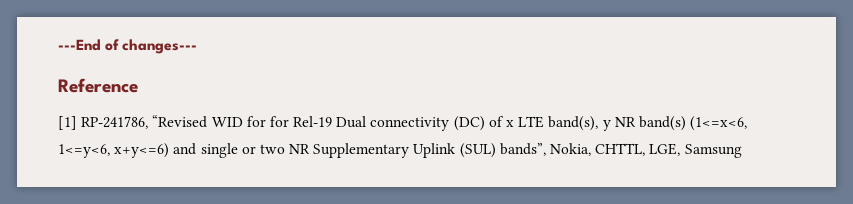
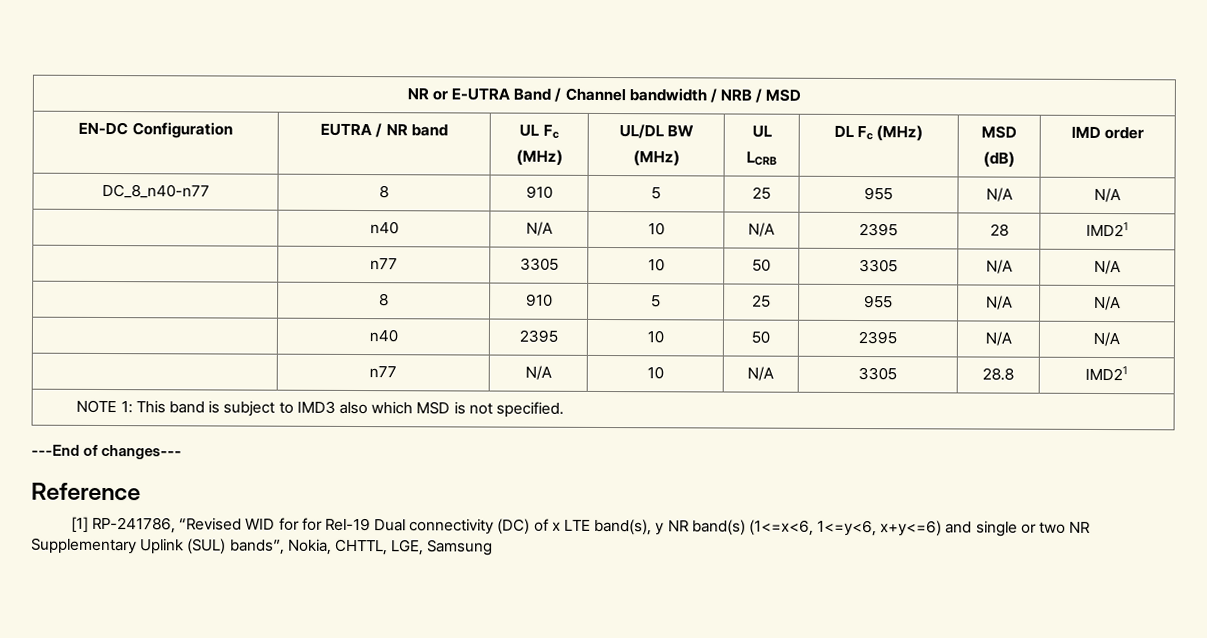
(58, 45) none -> [406,87,802,103] [78,121,233,139] [320,123,448,138] [519,124,559,139] [515,149,563,166] [618,124,695,139] [632,150,680,167] [751,125,772,138] [746,151,777,166] [833,125,924,142] [981,125,1017,139] [983,151,1015,168] [1070,126,1145,140] [101,183,210,199] [379,185,389,199] [525,185,553,199] [651,187,661,200] [752,186,771,200] [864,187,893,201] [985,187,1013,202] [1094,187,1121,203] [369,221,399,235] [525,221,553,236] [647,222,665,236] [748,222,775,237] [859,223,898,237] [989,223,1009,237] [1086,221,1129,237] [370,258,398,270] [519,257,559,271] [647,258,665,272] [752,258,771,272] [859,259,898,273] [985,259,1013,274] [1094,259,1121,275] [379,293,389,307] [525,293,553,307] [651,295,661,308] [752,294,771,308] [864,295,893,309] [985,295,1013,310] [1094,295,1121,311] [368,329,398,343] [518,329,558,343] [646,330,664,344] [751,330,770,344] [858,331,897,345] [984,331,1012,346] [1093,331,1120,347] [369,366,397,378] [524,365,552,380] [646,366,664,380] [747,366,774,381] [858,367,897,381] [982,367,1014,381] [1085,365,1128,381] [76,399,564,418] NR or E-UTRA Band / Channel bandwidth / NRB / MSD // EN-DC Configuration | EUTRA / NR band | UL Fc // (MHz) | UL/DL BW // (MHz) | UL // LCRB | DL Fc (MHz) | MSD // (dB) | IMD order // DC_8_n40-n77 | 8 | 910 | 5 | 25 | 955 | N/A | N/A // | n40 | N/A | 10 | N/A | 2395 | 28 | IMD21 // | n77 | 3305 | 10 | 50 | 3305 | N/A | N/A // | 8 | 910 | 5 | 25 | 955 | N/A | N/A // | n40 | 2395 | 10 | 50 | 2395 | N/A | N/A // | n77 | N/A | 10 | N/A | 3305 | 28.8 | IMD21 // NOTE 1: This band is subject to IMD3 also which MSD is not specified. //

